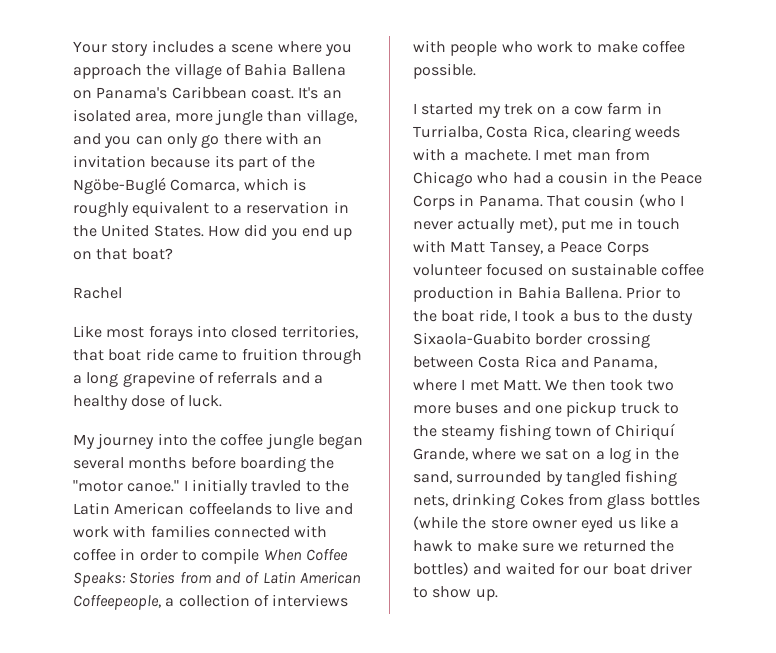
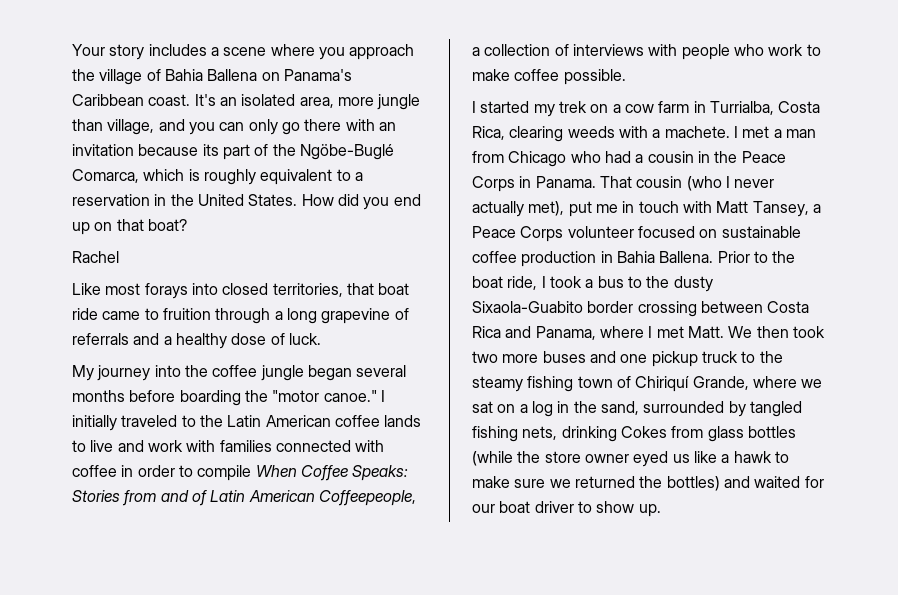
[251,480,302,492] travled -> [121,415,178,427] traveled
[188,502,272,515] coffeelands -> [334,415,422,427] coffee lands
(573, 155) none -> [773,129,782,138] a

